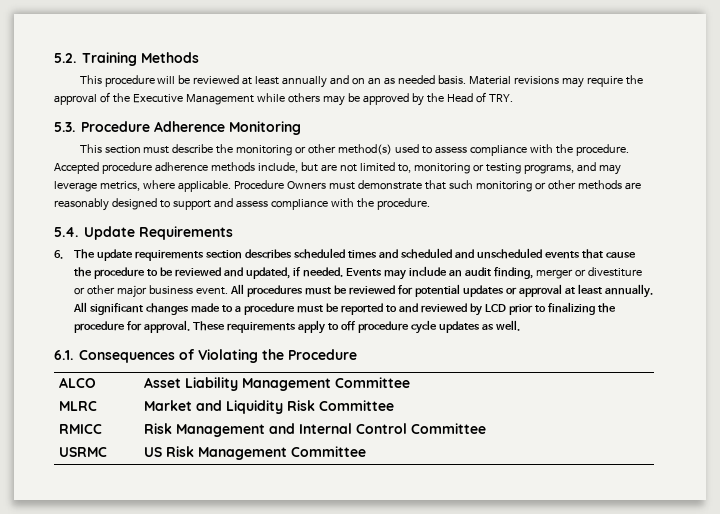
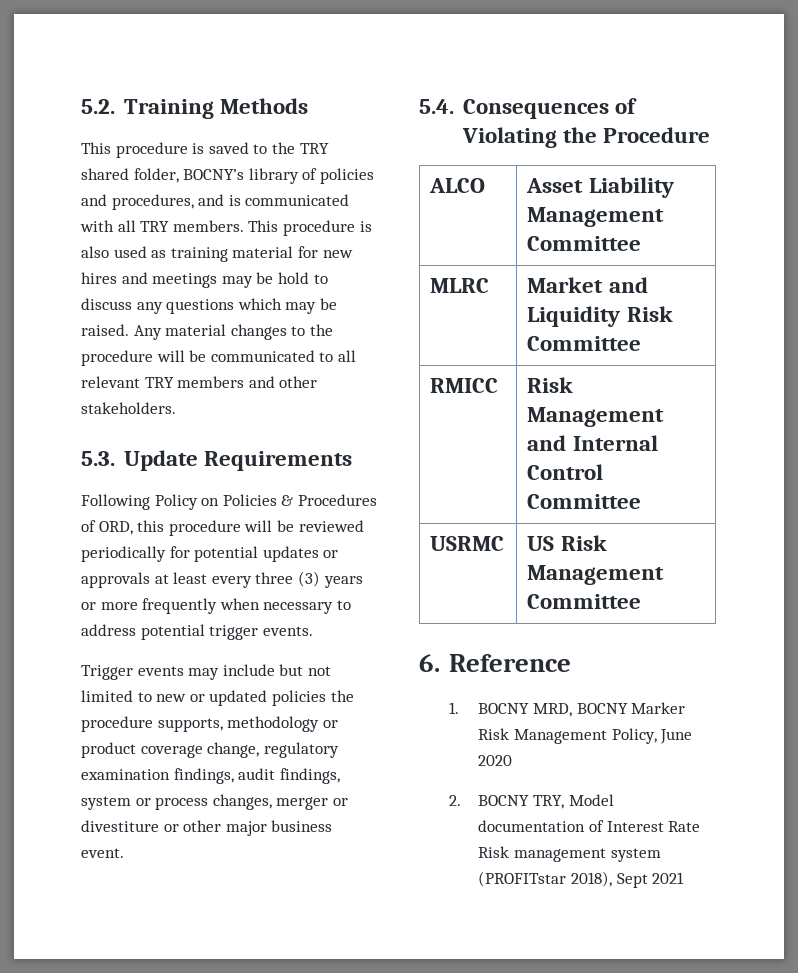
[157,75,644,88] [54,92,513,106] [54,121,301,135] [79,144,630,156] [54,162,621,175] [54,180,641,192] [54,198,430,211] [54,226,233,240] [54,248,636,261] [74,266,533,280] will be reviewed at least annually and on an as needed basis. Material revisions may require the approval of the Executive Management while others may be approved by the Head of TRY. // 5.3. Procedure Adherence Monitoring // This section must describe the monitoring or other method(s) used to assess compliance with the procedure. Accepted procedure adherence methods include, but are not limited to, monitoring or testing programs, and may leverage metrics, where applicable. Procedure Owners must demonstrate that such monitoring or other methods are reasonably designed to support and assess compliance with the procedure. // 5.4. Update Requirements // 6. The update requirements section describes scheduled times and scheduled and unscheduled events that cause the procedure to be reviewed and updated, if needed. Events may include an audit finding, -> [192,142,329,154] [81,168,374,184] [81,194,350,210] [80,220,372,236] [81,246,353,262] [81,272,328,288] [81,298,337,314] [81,324,333,340] [81,350,356,366] [81,376,318,388] [81,402,176,414] [81,450,352,471] [81,494,377,510] [81,520,364,536] [81,546,339,562] [81,571,363,588] [81,598,351,614] [81,624,313,640] [81,664,331,680] [81,690,354,706] [81,716,338,732] [81,742,339,758] [81,768,340,784] [81,794,272,810] is saved to the TRY shared folder, BOCNY’s library of policies and procedures, and is communicated with all TRY members. This procedure is also used as training material for new hires and meetings may be hold to discuss any questions which may be raised. Any material changes to the procedure will be communicated to all relevant TRY members and other stakeholders. // 5.3. Update Requirements // Following Policy on Policies & Procedures of ORD, this procedure will be reviewed periodically for potential updates or approvals at least every three (3) years or more frequently when necessary to address potential trigger events. // Trigger events may include but not limited to new or updated policies the procedure supports, methodology or product coverage change, regulatory examination findings, audit findings, system or process changes,
[230,284,653,298] [73,302,616,316] [74,320,520,334] [54,350,73,360] All procedures must be reviewed for potential updates or approval at least annually. All significant changes made to a procedure must be reported to and reviewed by LCD prior to finalizing the procedure for approval. These requirements apply to off procedure cycle updates as well. // 6.1. -> [419,99,454,114] // 5.4.
(366, 451) none -> [419,654,571,672] [448,702,686,717] [478,728,693,744] [478,755,513,766] [448,794,614,809] [478,820,701,832] [478,846,661,862] [478,871,685,888] // 6. Reference // 1. BOCNY MRD, BOCNY Marker Risk Management Policy, June 2020 // 2. BOCNY TRY, Model documentation of Interest Rate Risk management system (PROFITstar 2018), Sept 2021

